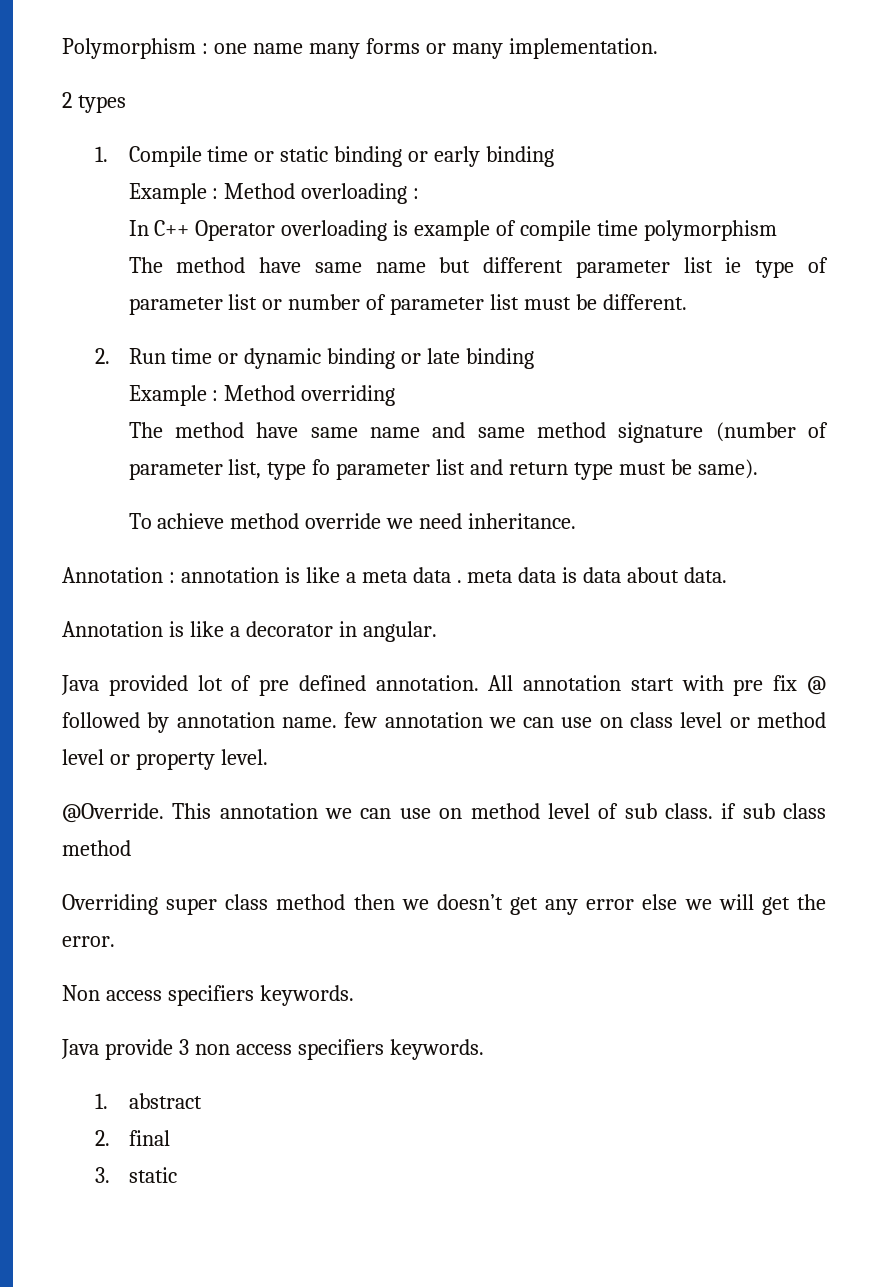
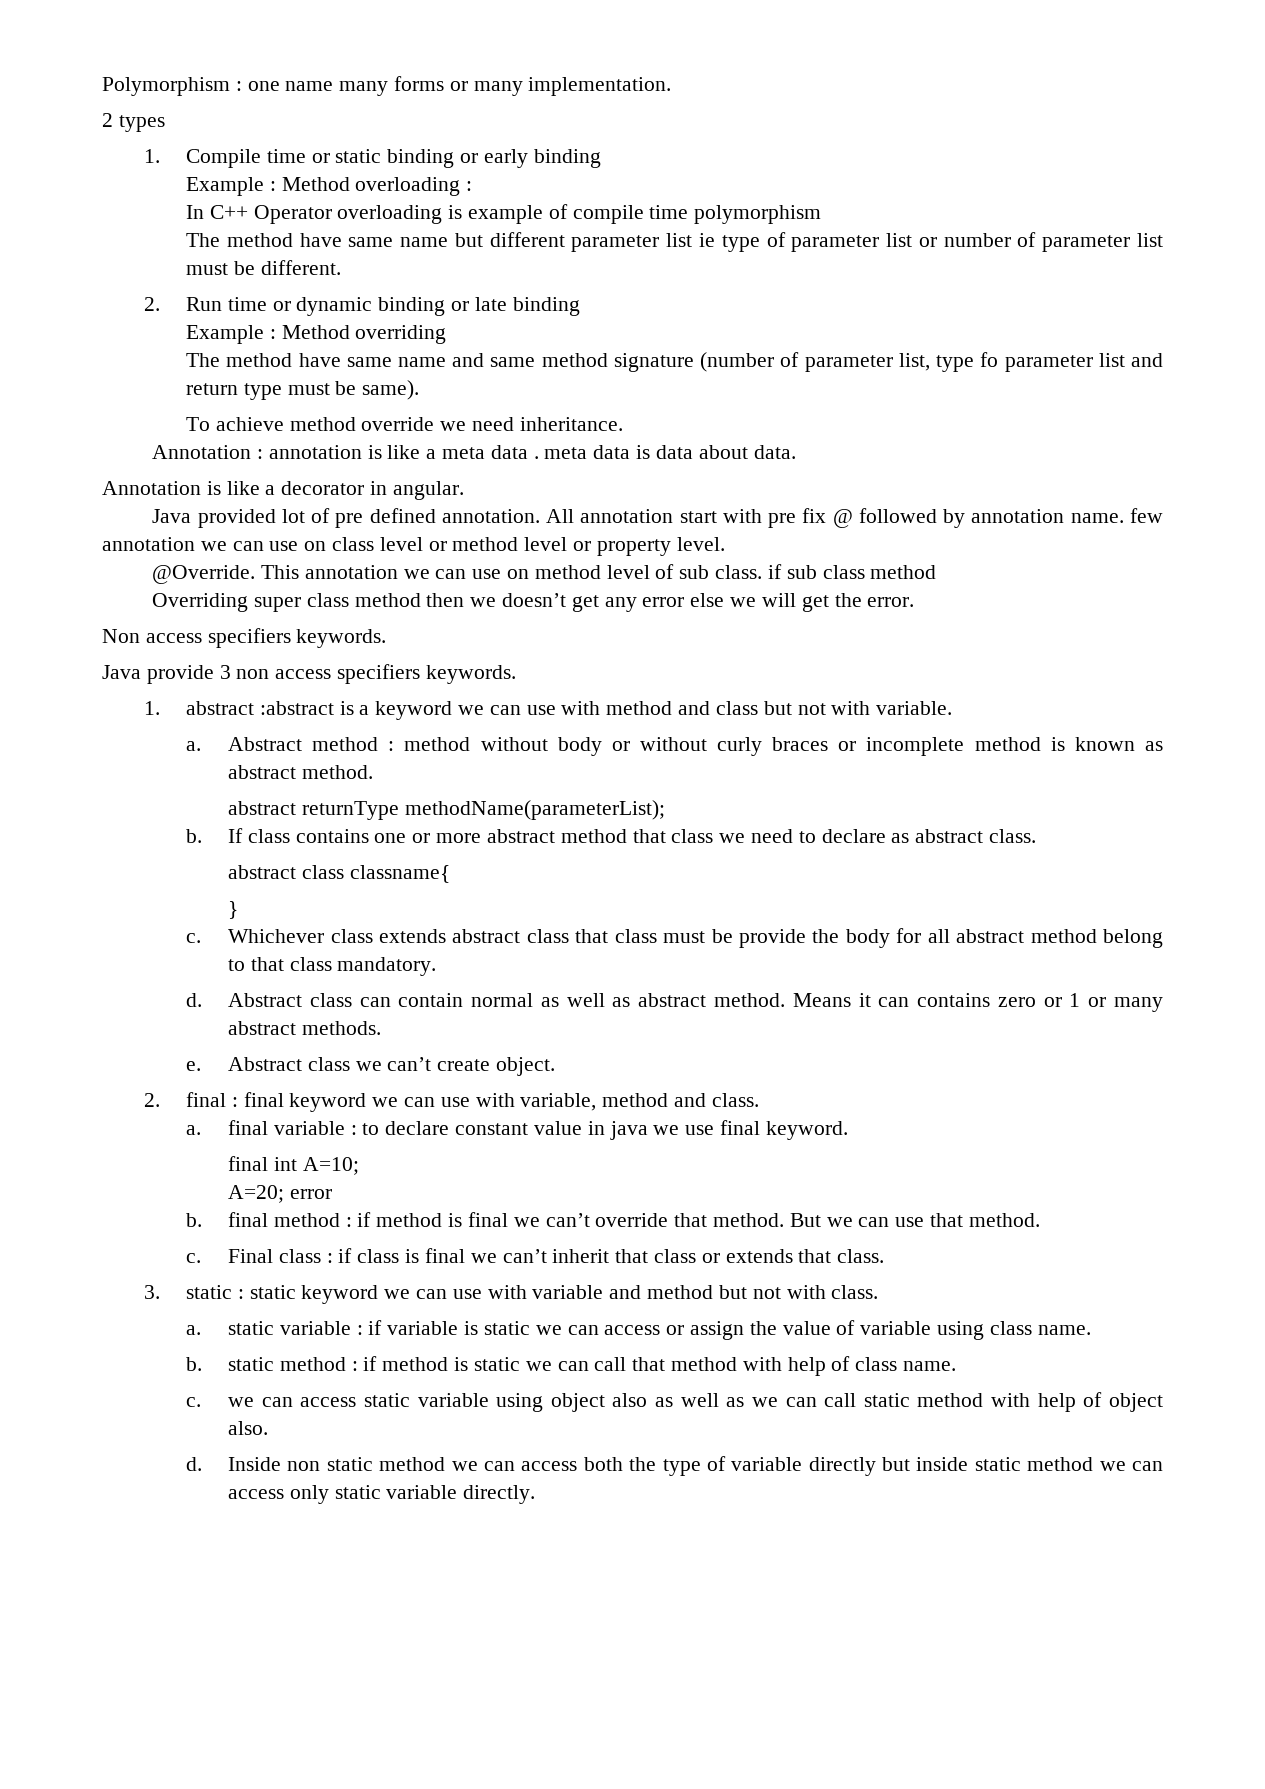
[95,1130,170,1146] [95,1167,177,1183] // 2. final // 3. static -> [259,701,953,720] [186,737,1163,756] [228,765,373,779] [228,800,665,820] [186,828,1036,843] [228,865,450,883] [228,901,239,919] [186,928,1163,948] [228,957,437,976] [186,993,1163,1012] [228,1021,381,1035] [186,1057,556,1076] [144,1092,759,1112] [186,1120,848,1140] [228,1156,359,1175] [228,1185,332,1203] [186,1212,1040,1227] [186,1248,885,1263] [144,1285,879,1304] [186,1320,1091,1340] [186,1356,956,1376] [186,1392,1163,1412] [228,1421,269,1435] [186,1456,1163,1476] [228,1485,536,1504] :abstract is a keyword we can use with method and class but not with variable. // a. Abstract method : method without body or without curly braces or incomplete method is known as abstract method. // abstract returnType methodName(parameterList); // b. If class contains one or more abstract method that class we need to declare as abstract class. // abstract class classname{ // } // c. Whichever class extends abstract class that class must be provide the body for all abstract method belong to that class mandatory. // d. Abstract class can contain normal as well as abstract method. Means it can contains zero or 1 or many abstract methods. // e. Abstract class we can’t create object. // 2. final : final keyword we can use with variable, method and class. // a. final variable : to declare constant value in java we use final keyword. // final int A=10; // A=20; error // b. final method : if method is final we can’t override that method. But we can use that method. // c. Final class : if class is final we can’t inherit that class or extends that class. // 3. static : static keyword we can use with variable and method but not with class. // a. static variable : if variable is static we can access or assign the value of variable using class name. // b. static method : if method is static we can call that method with help of class name. // c. we can access static variable using object also as well as we can call static method with help of object also. // d. Inside non static method we can access both the type of variable directly but inside static method we can access only static variable directly.

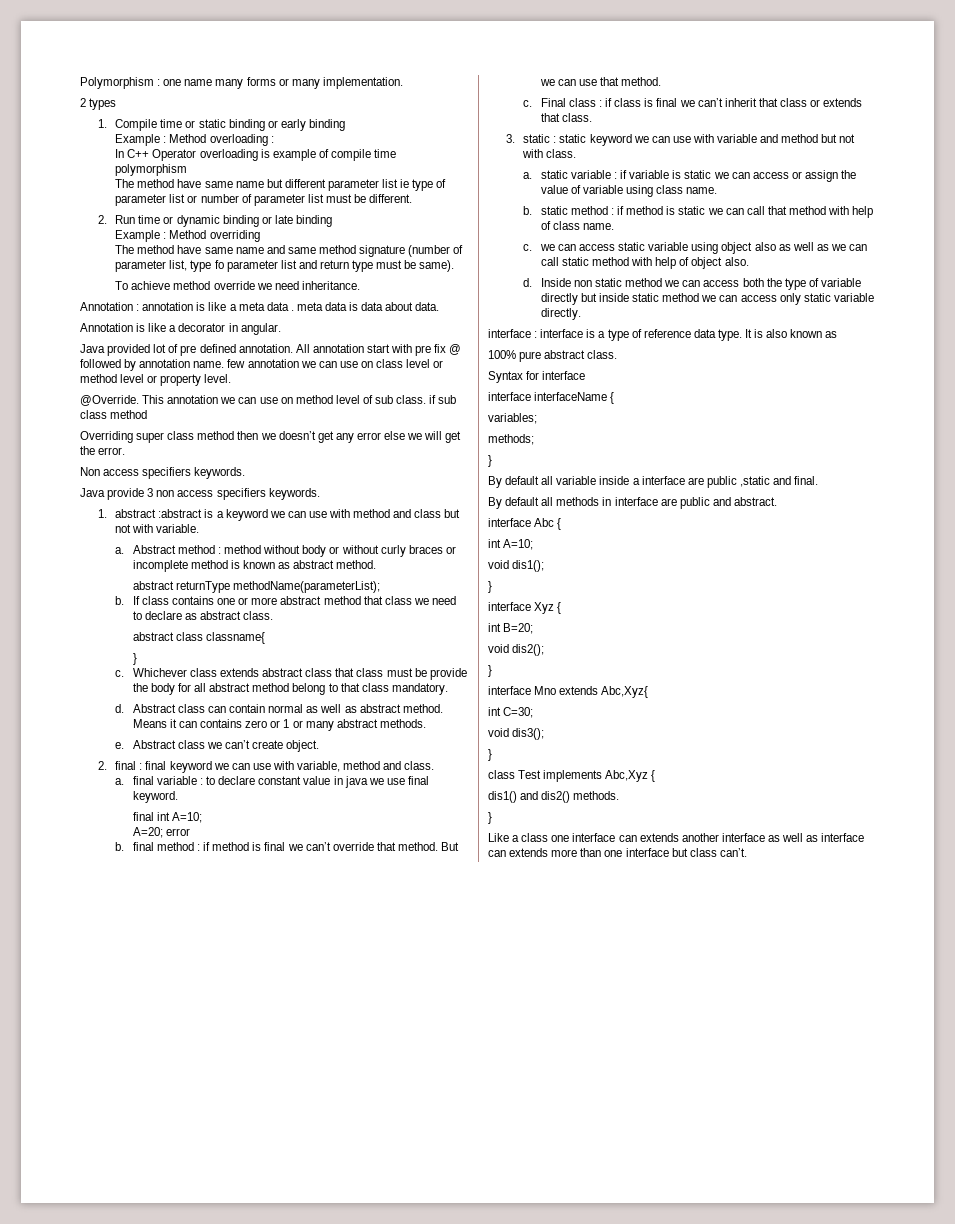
(536, 1494) none -> [488,329,838,341] [488,350,618,362] [488,371,586,383] [488,392,615,404] [488,413,537,424] [488,434,534,445] [488,455,492,467] [488,476,819,488] [488,497,777,509] [488,518,562,530] [488,539,534,550] [488,560,545,572] [488,581,492,593] [488,602,562,614] [488,623,534,634] [488,644,545,656] [488,665,492,677] [488,686,649,698] [488,707,534,718] [488,728,545,740] [488,749,492,761] [488,770,656,782] [488,791,620,803] [488,812,492,824] [488,833,865,842] [488,848,747,857] // interface : interface is a type of reference data type. It is also known as // 100% pure abstract class. // Syntax for interface // interface interfaceName { // variables; // methods; // } // By default all variable inside a interface are public ,static and final. // By default all methods in interface are public and abstract. // interface Abc { // int A=10; // void dis1(); // } // interface Xyz { // int B=20; // void dis2(); // } // interface Mno extends Abc,Xyz{ // int C=30; // void dis3(); // } // class Test implements Abc,Xyz { // dis1() and dis2() methods. // } // Like a class one interface can extends another interface as well as interface can extends more than one interface but class can’t.

